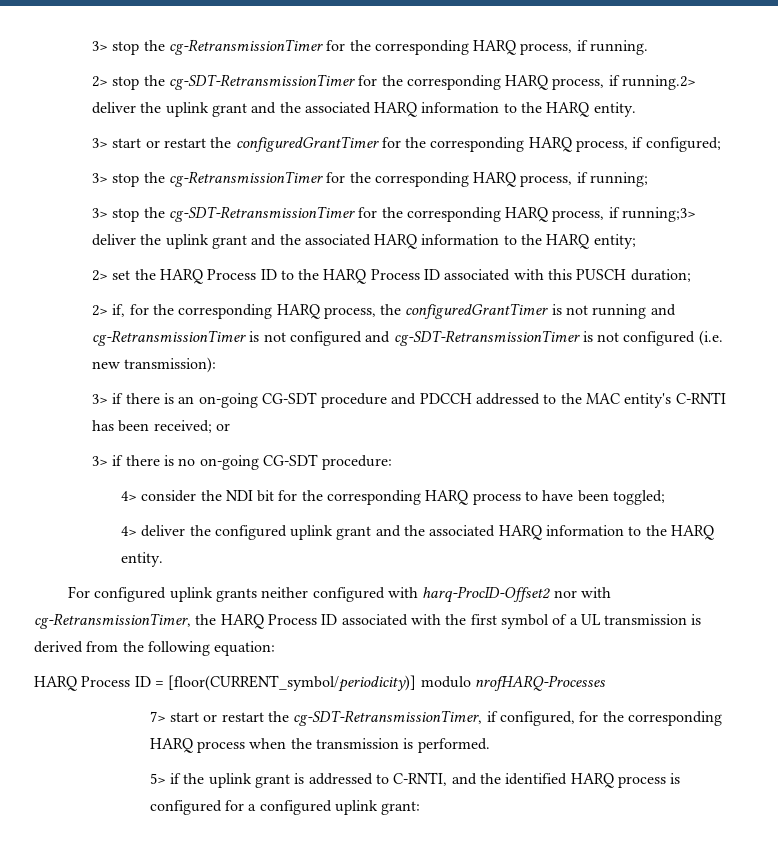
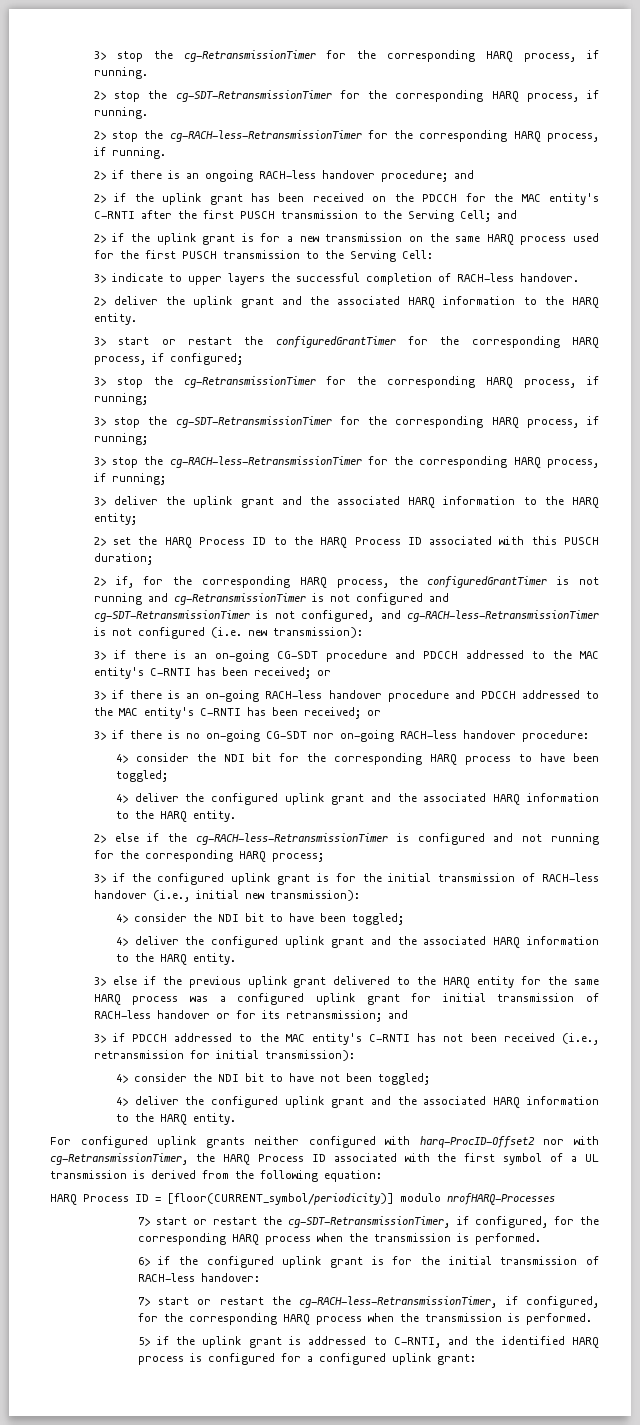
[622,75,697,90] running.2> -> [93,107,148,119] [93,130,600,142] [93,147,166,159] [93,170,474,182] [93,193,599,205] [93,210,517,222] [93,233,599,245] [93,250,433,262] [93,273,579,285] [93,297,106,306] running. // 2> stop the cg-RACH-less-RetransmissionTimer for the corresponding HARQ process, if running. // 2> if there is an ongoing RACH-less handover procedure; and // 2> if the uplink grant has been received on the PDCCH for the MAC entity's C-RNTI after the first PUSCH transmission to the Serving Cell; and // 2> if the uplink grant is for a new transmission on the same HARQ process used for the first PUSCH transmission to the Serving Cell: // 3> indicate to upper layers the successful completion of RACH-less handover. // 2>
[622,207,697,222] running;3> -> [93,433,148,445] [93,456,600,468] [93,473,166,485] [93,497,106,506] running; // 3> stop the cg-RACH-less-RetransmissionTimer for the corresponding HARQ process, if running; // 3>
(620, 337) none -> [301,610,599,622] [93,627,132,636] configured, and cg-RACH-less-RetransmissionTimer is not
(230, 427) none -> [93,690,599,702] [93,707,381,719] // 3> if there is an on-going RACH-less handover procedure and PDCCH addressed to the MAC entity's C-RNTI has been received; or
(318, 460) none -> [312,730,516,742] nor on-going RACH-less handover
(163, 559) none -> [93,833,599,845] [93,850,324,862] [93,873,599,885] [93,890,360,902] [115,913,404,925] [115,936,600,948] [115,953,236,965] [93,976,599,988] [93,993,599,1005] [93,1010,408,1022] [93,1033,599,1045] [93,1050,355,1061] [115,1073,430,1085] [115,1096,600,1108] [115,1113,236,1125] // 2> else if the cg-RACH-less-RetransmissionTimer is configured and not running for the corresponding HARQ process; // 3> if the configured uplink grant is for the initial transmission of RACH-less handover (i.e., initial new transmission): // 4> consider the NDI bit to have been toggled; // 4> deliver the configured uplink grant and the associated HARQ information to the HARQ entity. // 3> else if the previous uplink grant delivered to the HARQ entity for the same HARQ process was a configured uplink grant for initial transmission of RACH-less handover or for its retransmission; and // 3> if PDCCH addressed to the MAC entity's C-RNTI has not been received (i.e., retransmission for initial transmission): // 4> consider the NDI bit to have not been toggled; // 4> deliver the configured uplink grant and the associated HARQ information to the HARQ entity.
(490, 745) none -> [137,1256,599,1268] [137,1273,260,1282] [137,1296,599,1308] [137,1313,592,1325] // 6> if the configured uplink grant is for the initial transmission of RACH-less handover: // 7> start or restart the cg-RACH-less-RetransmissionTimer, if configured, for the corresponding HARQ process when the transmission is performed.

